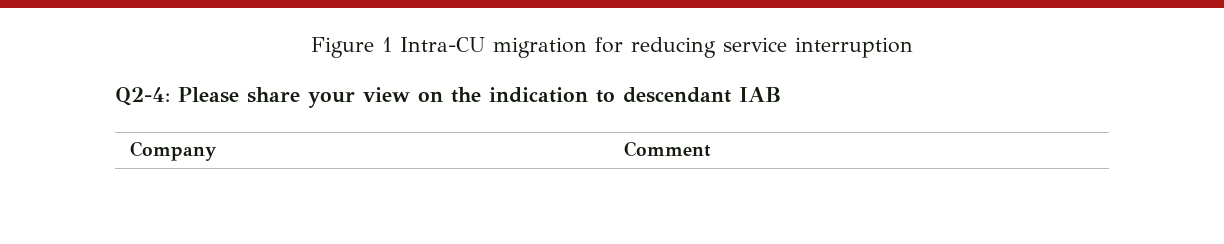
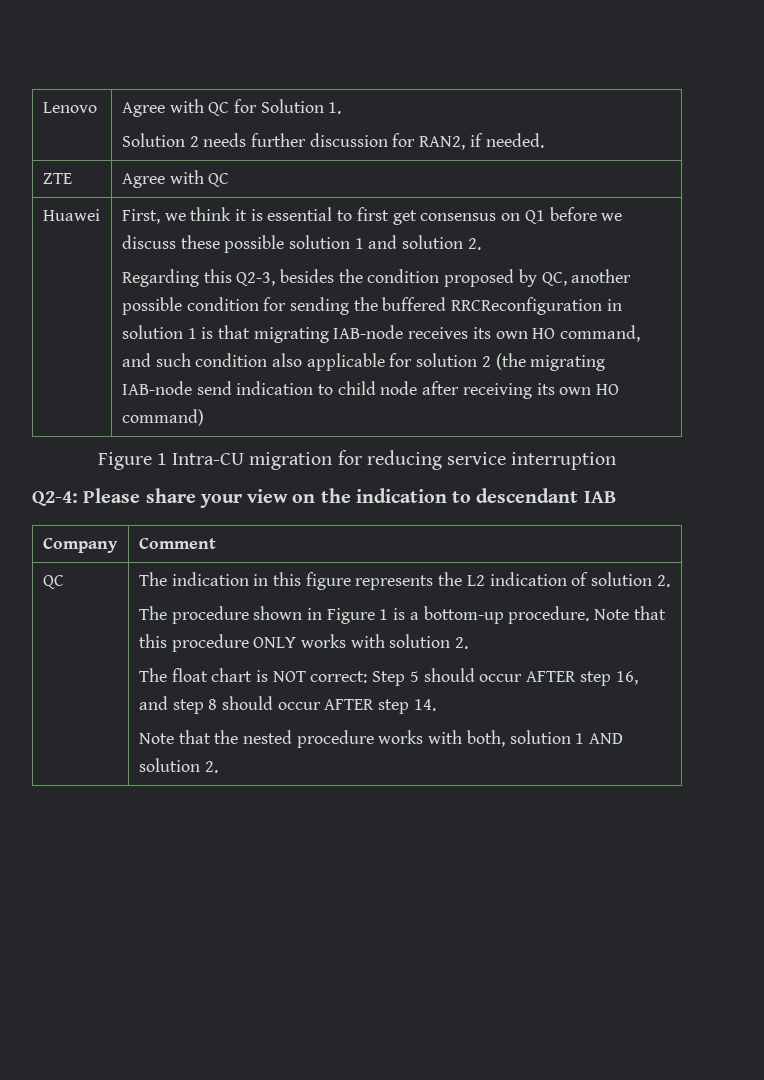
(311, 47) none -> [42,102,97,113] [121,99,342,117] [121,133,544,150] [42,173,72,184] [121,170,230,188] [42,209,100,221] [121,207,623,225] [121,235,481,253] [121,269,632,287] [121,297,622,315] [121,325,641,343] [121,353,606,371] [121,381,620,399] [121,409,204,426] Lenovo | Agree with QC for Solution 1. // Solution 2 needs further discussion for RAN2, if needed. // ZTE | Agree with QC // Huawei | First, we think it is essential to first get consensus on Q1 before we discuss these possible solution 1 and solution 2. // Regarding this Q2-3, besides the condition proposed by QC, another possible condition for sending the buffered RRCReconfiguration in solution 1 is that migrating IAB-node receives its own HO command, and such condition also applicable for solution 2 (the migrating IAB-node send indication to child node after receiving its own HO command) //
(711, 149) none -> [42,575,64,589] [138,572,670,590] [138,606,666,624] [138,634,469,652] [138,668,638,686] [138,696,436,714] [138,730,624,748] [138,758,218,773] // QC | The indication in this figure represents the L2 indication of solution 2. // The procedure shown in Figure 1 is a bottom-up procedure. Note that this procedure ONLY works with solution 2. // The float chart is NOT correct: Step 5 should occur AFTER step 16, and step 8 should occur AFTER step 14. // Note that the nested procedure works with both, solution 1 AND solution 2.

